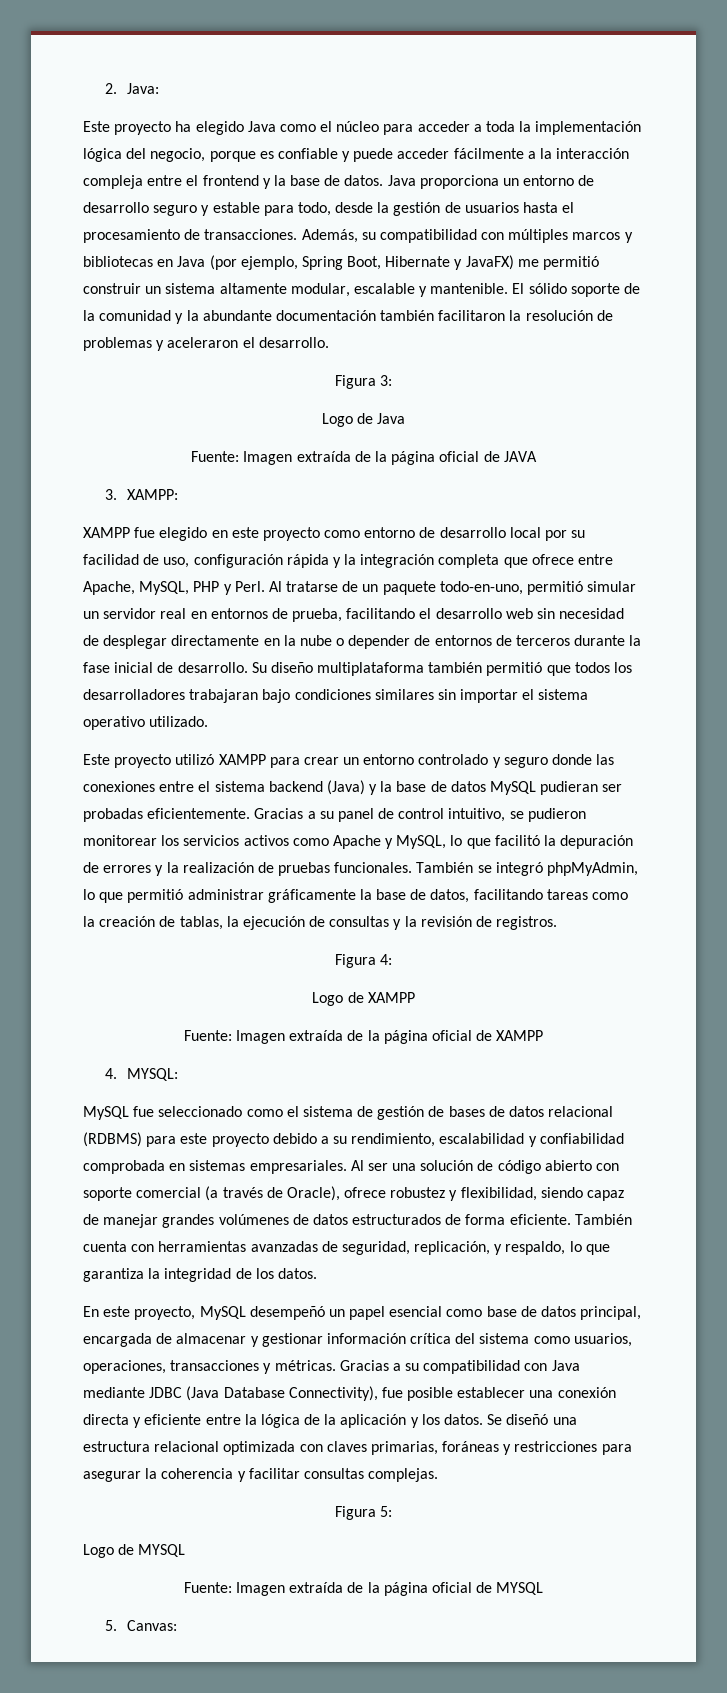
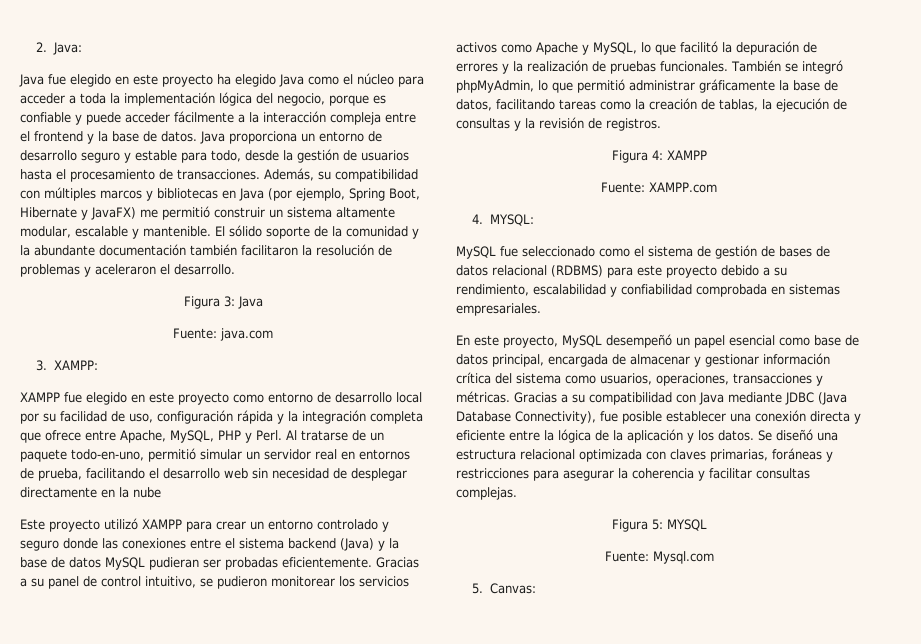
[83,121,110,132] Este -> [19,74,158,87] Java fue elegido en este
[321,413,373,427] // Logo de -> (235, 301) none
[243,451,537,465] Imagen extraída de la página oficial de JAVA -> [220,328,273,341] java.com
[336,635,642,649] [83,662,633,676] [83,689,589,703] [83,716,209,730] o depender de entornos de terceros durante la fase inicial de desarrollo. Su diseño multiplataforma también permitió que todos los desarrolladores trabajaran bajo condiciones similares sin importar el sistema operativo utilizado. -> (161, 492) none
[312,992,364,1006] // Logo de -> (663, 155) none
[235,1030,544,1044] Imagen extraída de la página oficial de XAMPP -> [649,182,718,193] XAMPP.com
[350,1160,620,1174] [83,1186,625,1201] [83,1214,632,1228] [83,1241,610,1255] [83,1268,317,1282] Al ser una solución de código abierto con soporte comercial (a través de Oracle), ofrece robustez y flexibilidad, siendo capaz de manejar grandes volúmenes de datos estructurados de forma eficiente. También cuenta con herramientas avanzadas de seguridad, replicación, y respaldo, lo que garantiza la integridad de los datos. -> (541, 309) none
[83,1544,135,1558] // Logo de -> (663, 524) none
[235,1582,544,1596] Imagen extraída de la página oficial de MYSQL -> [652,551,714,564] Mysql.com

